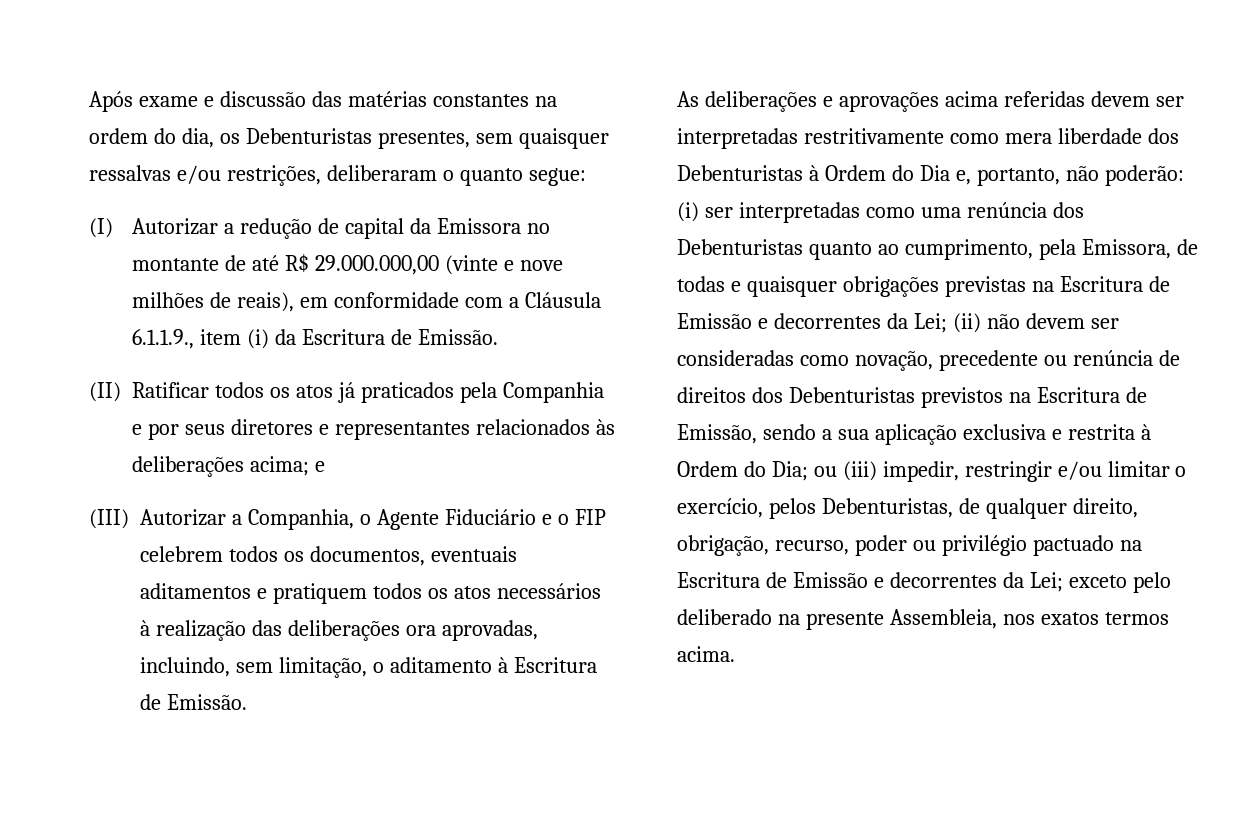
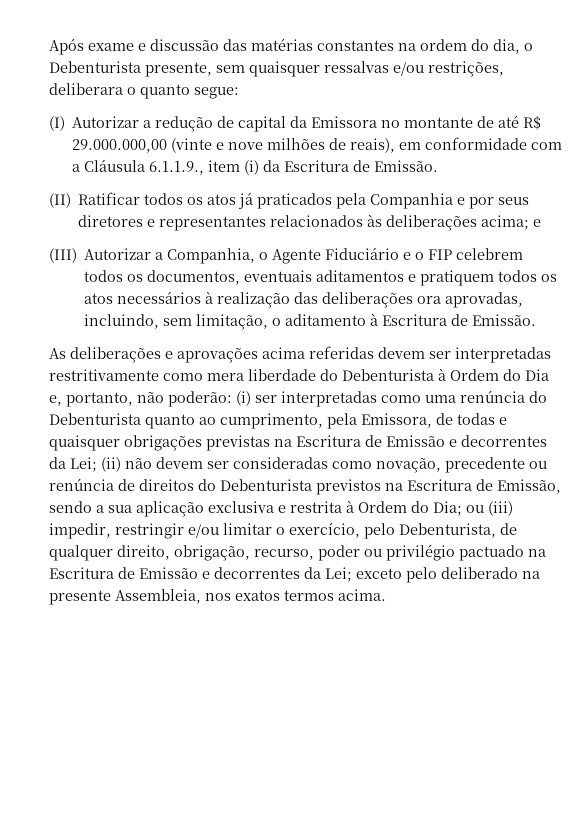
[219,128,470,149] os Debenturistas presentes, -> [524,43,533,51] [49,61,212,77] o Debenturista presente,
[326,165,437,181] deliberaram -> [49,83,123,95] deliberara
[1147,128,1179,144] [677,165,803,181] dos Debenturistas -> [320,369,434,381] do Debenturista
[1052,202,1084,218] [677,239,803,255] dos Debenturistas -> [529,391,547,403] [49,413,141,425] do Debenturista
[751,387,915,403] dos Debenturistas -> [198,479,312,491] do Debenturista
[768,498,953,519] pelos Debenturistas, -> [364,523,496,539] pelo Debenturista,

